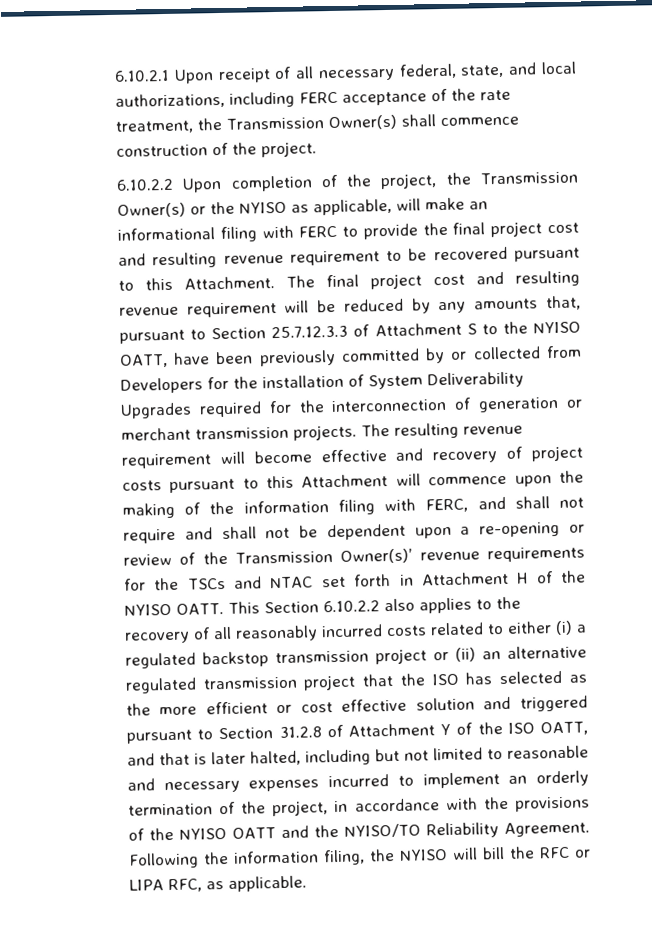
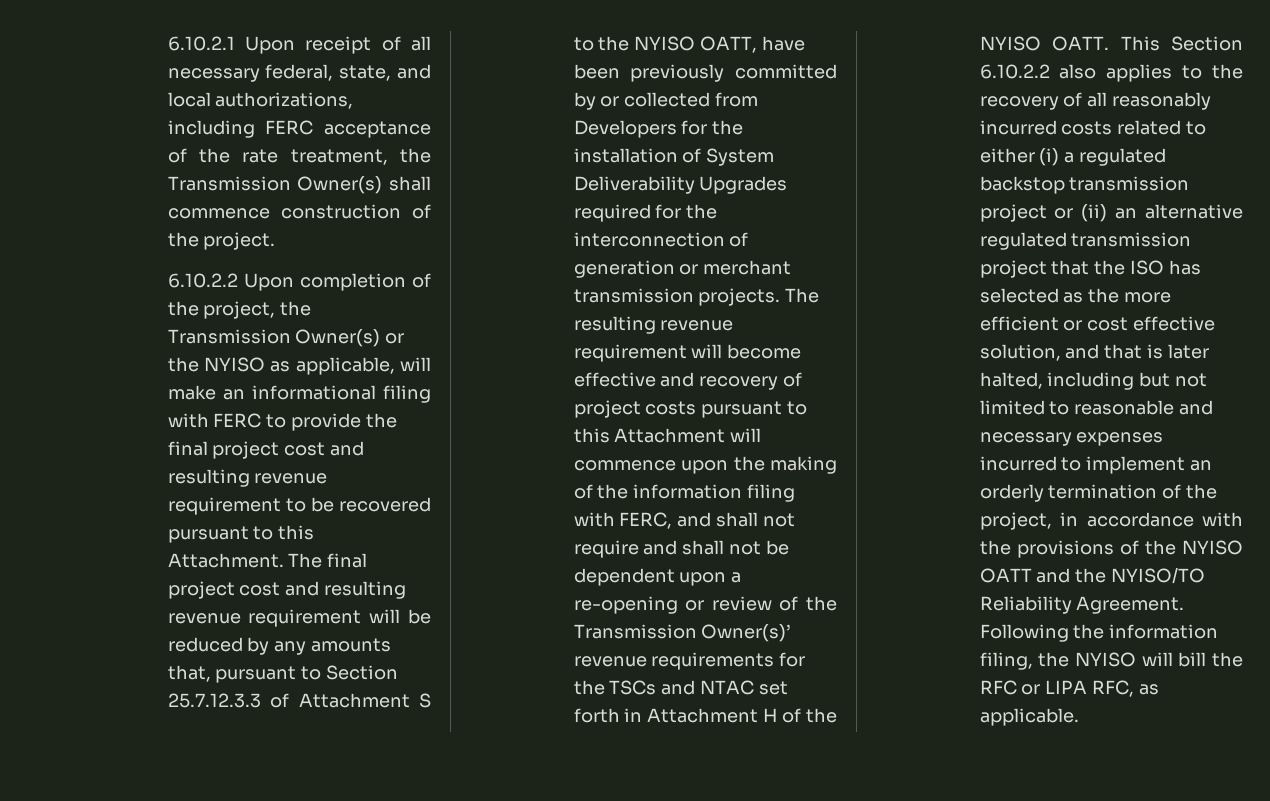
[415,695,589,712] [125,721,589,744] solution and triggered pursuant to Section 31.2.8 of Attachment Y of the ISO OATT, -> [979,344,1061,361] solution,

